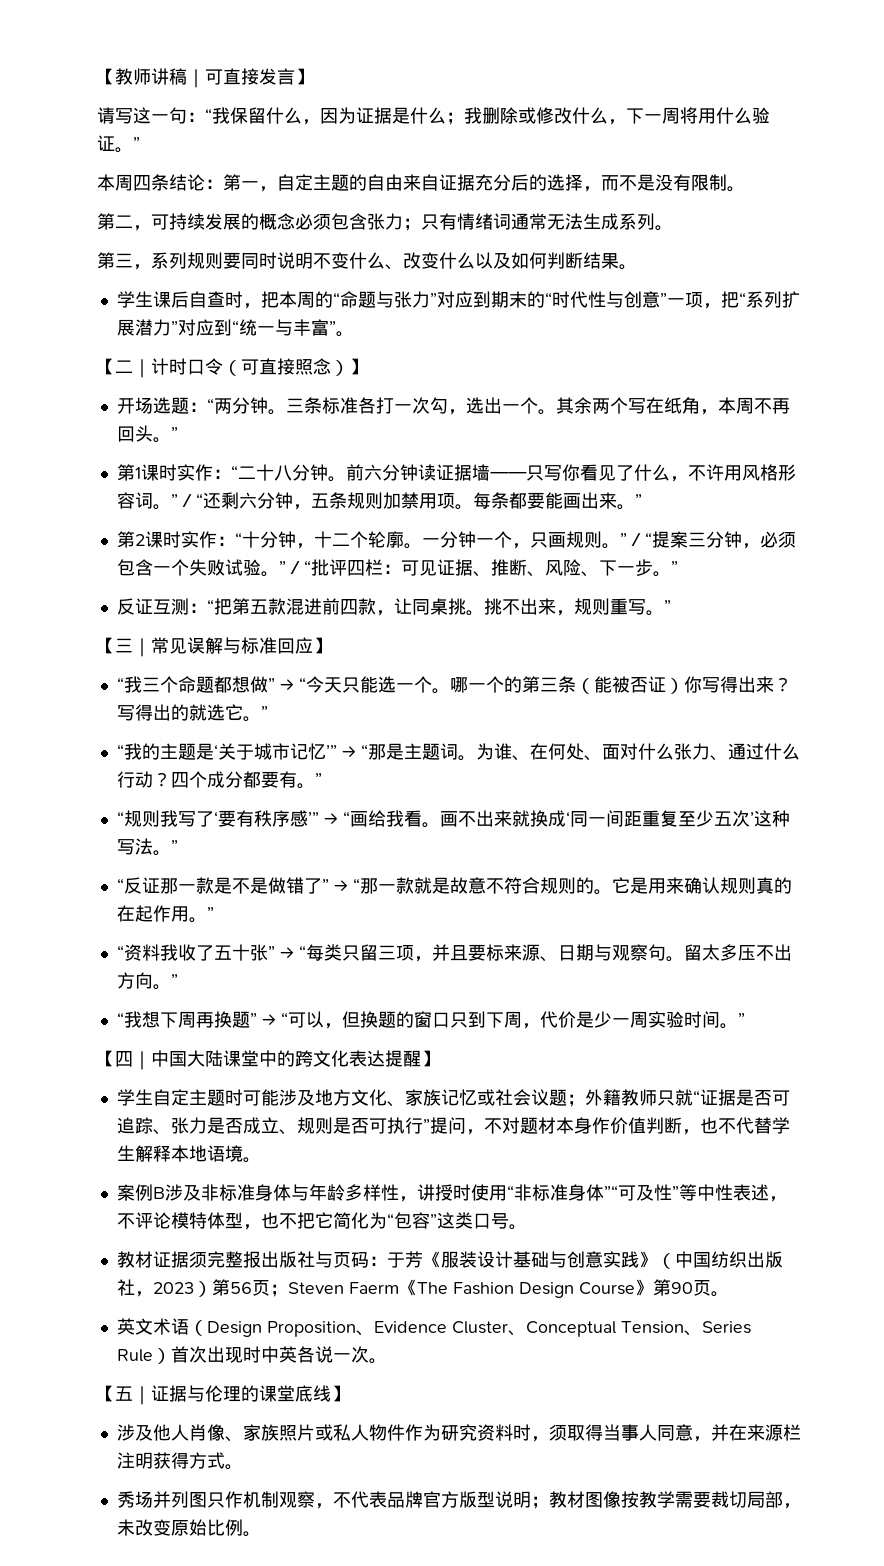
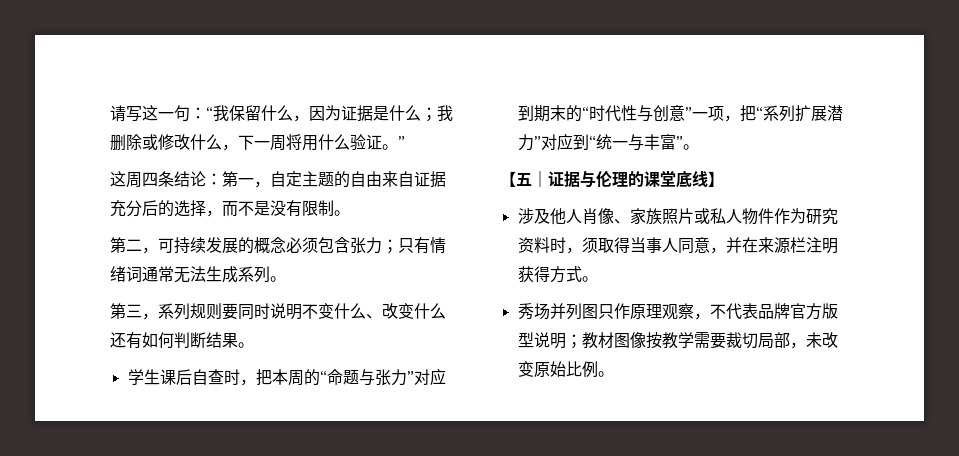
[97,68,313,88] 【教师讲稿｜可直接发言】 // -> (110, 113) none
[97,174,115,191] 本 -> [110,171,126,187] 这
[475,252,511,269] 以及 -> [110,332,142,349] 还有
[97,358,367,378] [116,397,790,415] [116,425,178,443] [116,464,796,482] [116,492,642,510] [116,531,796,549] [116,559,678,577] [116,598,671,616] [97,637,331,657] [116,676,792,694] [116,704,268,722] [116,743,800,761] [116,771,322,789] [116,810,790,828] [116,838,178,856] [116,877,792,895] [116,905,214,923] [116,944,792,962] [116,972,178,990] [116,1011,745,1029] [97,1050,439,1070] [116,1089,790,1107] [116,1117,790,1135] [116,1145,261,1163] [116,1184,787,1202] [116,1212,527,1230] [116,1251,783,1269] [116,1279,729,1298] [116,1318,751,1337] [116,1346,387,1364] // 【二｜计时口令（可直接照念）】 // 开场选题：“两分钟。三条标准各打一次勾，选出一个。其余两个写在纸角，本周不再回头。” // 第1课时实作：“二十八分钟。前六分钟读证据墙——只写你看见了什么，不许用风格形容词。”／“还剩六分钟，五条规则加禁用项。每条都要能画出来。” // 第2课时实作：“十分钟，十二个轮廓。一分钟一个，只画规则。”／“提案三分钟，必须包含一个失败试验。”／“批评四栏：可见证据、推断、风险、下一步。” // 反证互测：“把第五款混进前四款，让同桌挑。挑不出来，规则重写。” // 【三｜常见误解与标准回应】 // “我三个命题都想做” → “今天只能选一个。哪一个的第三条（能被否证）你写得出来？写得出的就选它。” // “我的主题是‘关于城市记忆’” → “那是主题词。为谁、在何处、面对什么张力、通过什么行动？四个成分都要有。” // “规则我写了‘要有秩序感’” → “画给我看。画不出来就换成‘同一间距重复至少五次’这种写法。” // “反证那一款是不是做错了” → “那一款就是故意不符合规则的。它是用来确认规则真的在起作用。” // “资料我收了五十张” → “每类只留三项，并且要标来源、日期与观察句。留太多压不出方向。” // “我想下周再换题” → “可以，但换题的窗口只到下周，代价是少一周实验时间。” // 【四｜中国大陆课堂中的跨文化表达提醒】 // 学生自定主题时可能涉及地方文化、家族记忆或社会议题；外籍教师只就“证据是否可追踪、张力是否成立、规则是否可执行”提问，不对题材本身作价值判断，也不代替学生解释本地语境。 // 案例B涉及非标准身体与年龄多样性，讲授时使用“非标准身体”“可及性”等中性表述，不评论模特体型，也不把它简化为“包容”这类口号。 // 教材证据须完整报出版社与页码：于芳《服装设计基础与创意实践》（中国纺织出版社，2023）第56页；Steven Faerm《The Fashion Design Course》第90页。 // 英文术语（Design Proposition、Evidence Cluster、Conceptual Tension、Series Rule）首次出现时中英各说一次。 -> (699, 147) none
[242,1491,279,1508] 机制 -> [629,304,662,319] 原理

